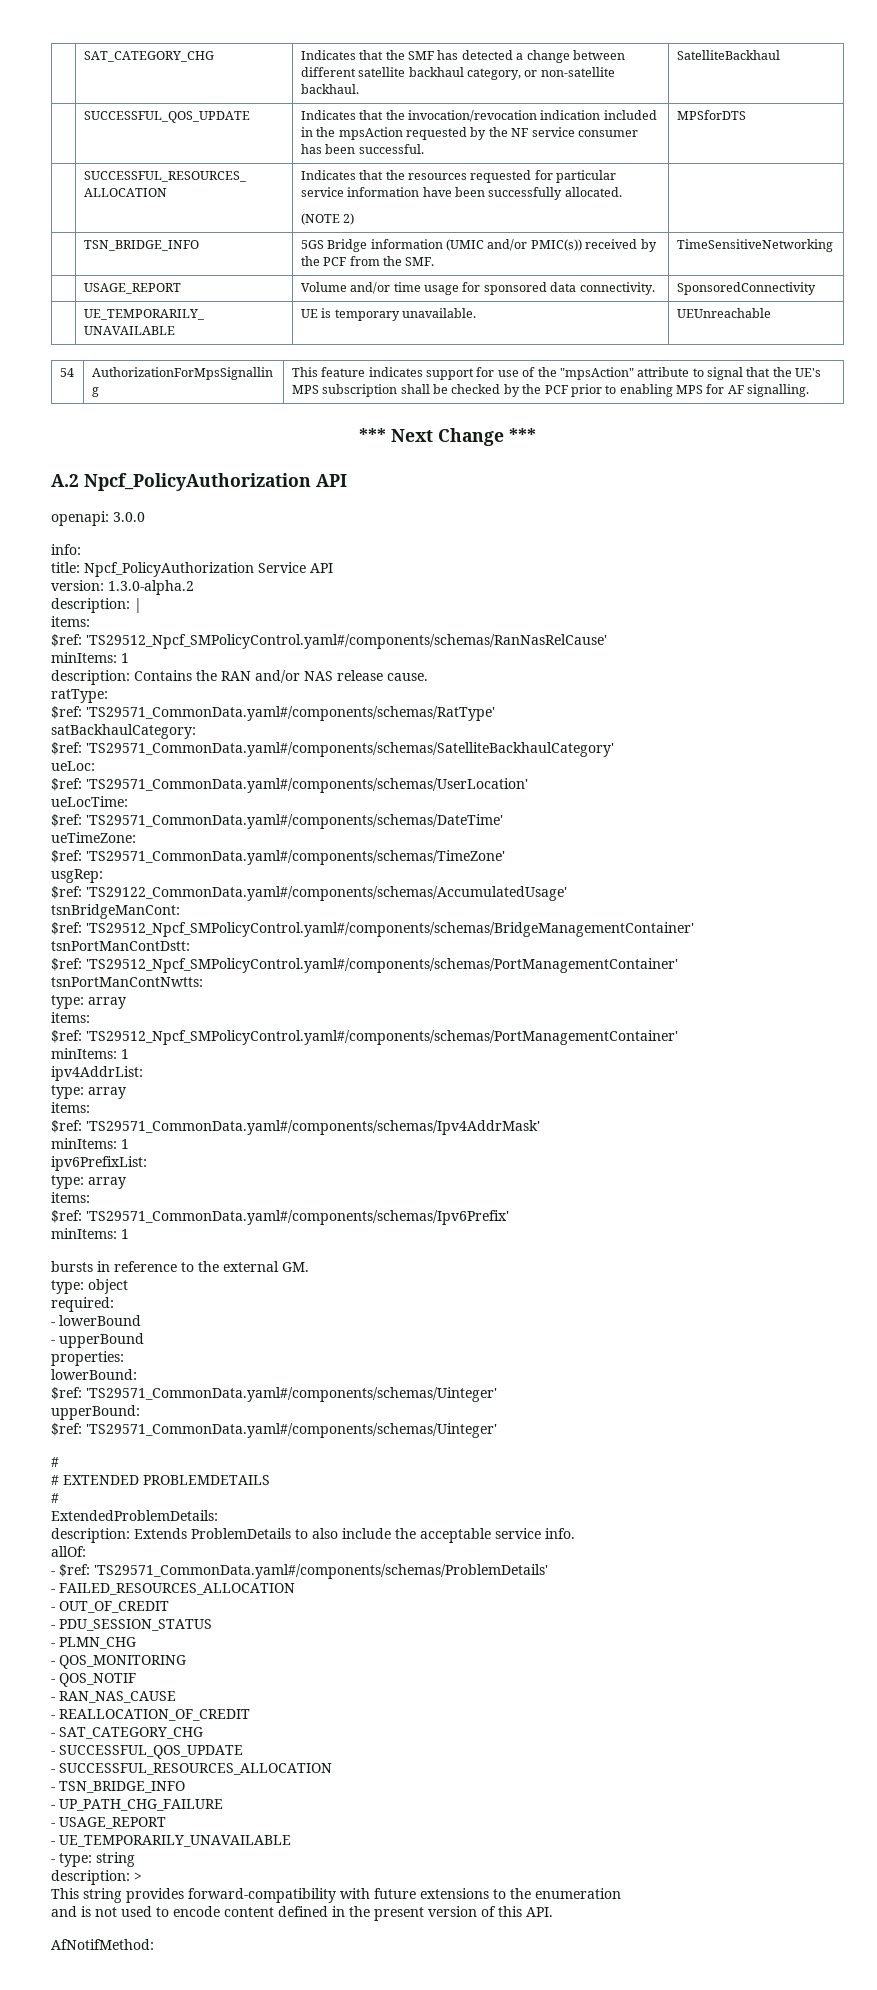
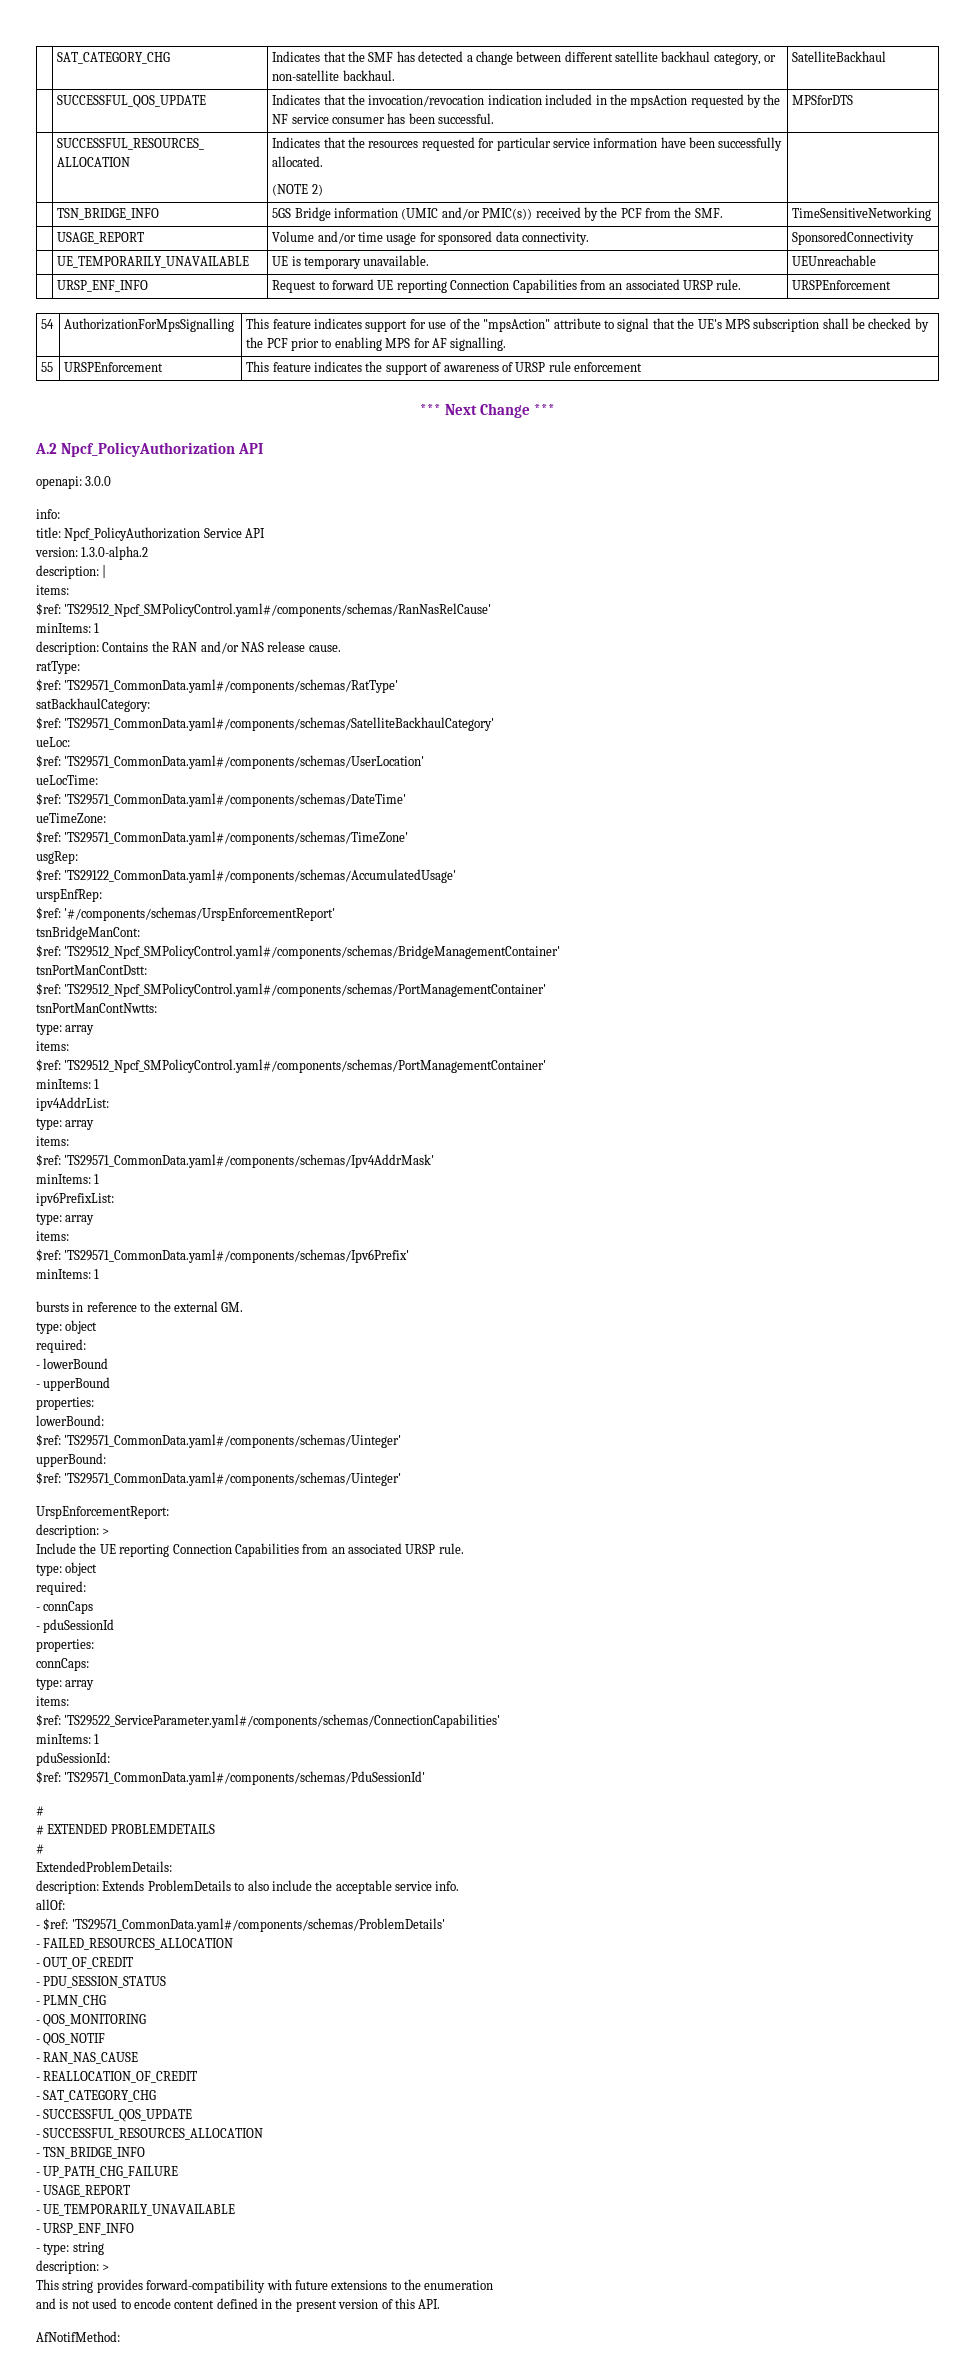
(771, 313) none -> [57,280,149,292] [272,279,742,293] [792,280,892,290] // | URSP_ENF_INFO | Request to forward UE reporting Connection Capabilities from an associated URSP rule. | URSPEnforcement
(810, 390) none -> [41,362,54,372] [64,362,164,372] [246,361,643,375] // 55 | URSPEnforcement | This feature indicates the support of awareness of URSP rule enforcement
(567, 893) none -> [36,889,102,902] [36,907,336,921] // urspEnfRep: // $ref: '#/components/schemas/UrspEnforcementReport'
(497, 1430) none -> [36,1506,169,1519] [36,1524,110,1538] [36,1543,464,1557] [36,1562,98,1576] [36,1581,86,1595] [36,1601,94,1614] [36,1619,115,1633] [36,1639,94,1652] [36,1658,89,1671] [36,1678,95,1690] [36,1696,69,1706] [36,1714,501,1728] [36,1734,100,1744] [36,1752,110,1766] [36,1771,426,1785] // UrspEnforcementReport: // description: > // Include the UE reporting Connection Capabilities from an associated URSP rule. // type: object // required: // - connCaps // - pduSessionId // properties: // connCaps: // type: array // items: // $ref: 'TS29522_ServiceParameter.yaml#/components/schemas/ConnectionCapabilities' // minItems: 1 // pduSessionId: // $ref: 'TS29571_CommonData.yaml#/components/schemas/PduSessionId'
(291, 1841) none -> [36,2223,135,2235] // - URSP_ENF_INFO

